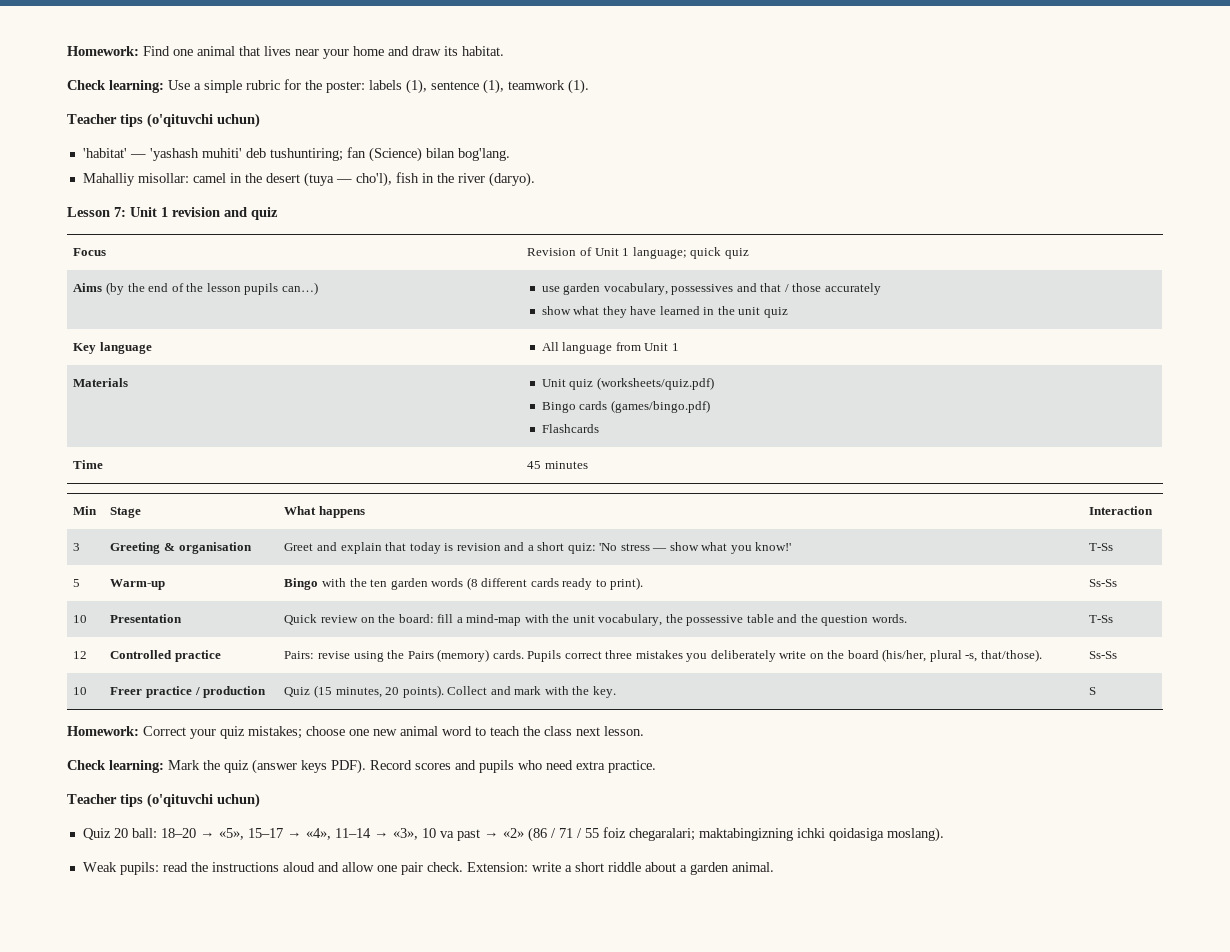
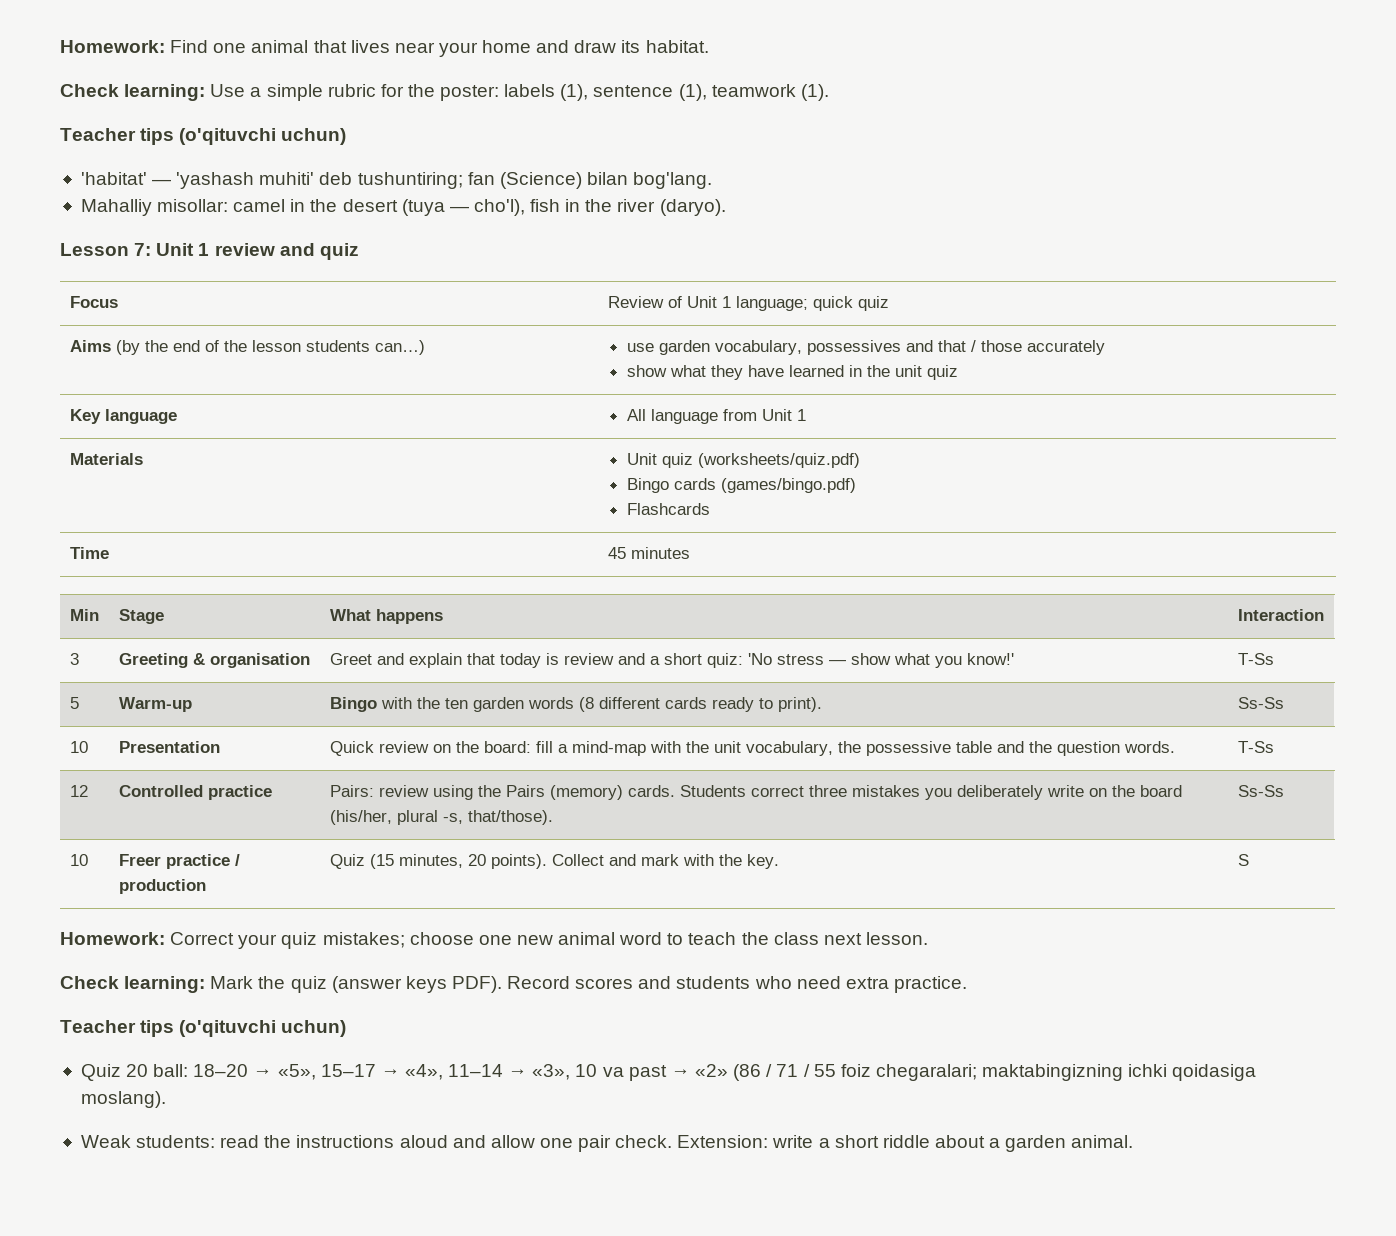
[172,207,220,217] revision -> [214,243,275,256] review
[527,248,577,256] Revision -> [607,296,664,308] Review
[244,283,279,295] pupils -> [305,340,370,352] students
[456,543,501,551] revision -> [563,653,614,665] review
[317,651,350,659] revise -> [378,785,429,797] review
[527,650,562,662] Pupils -> [679,785,746,797] Students
[479,760,514,773] pupils -> [676,976,751,989] students
[119,862,159,875] pupils: -> [136,1135,216,1148] students:

